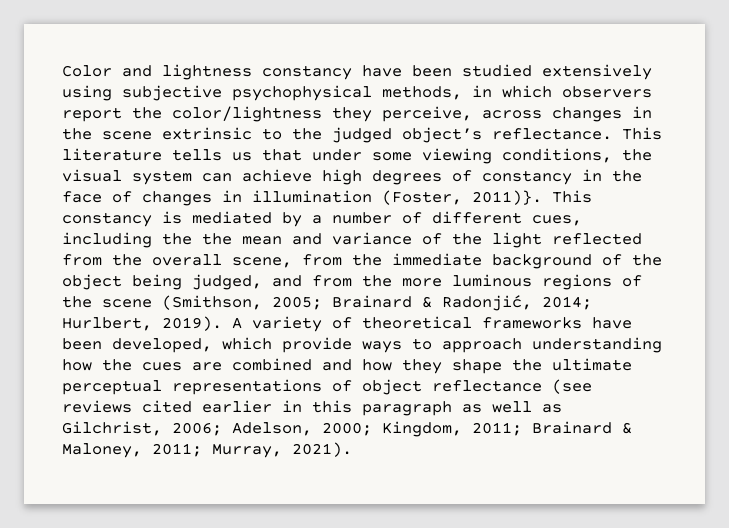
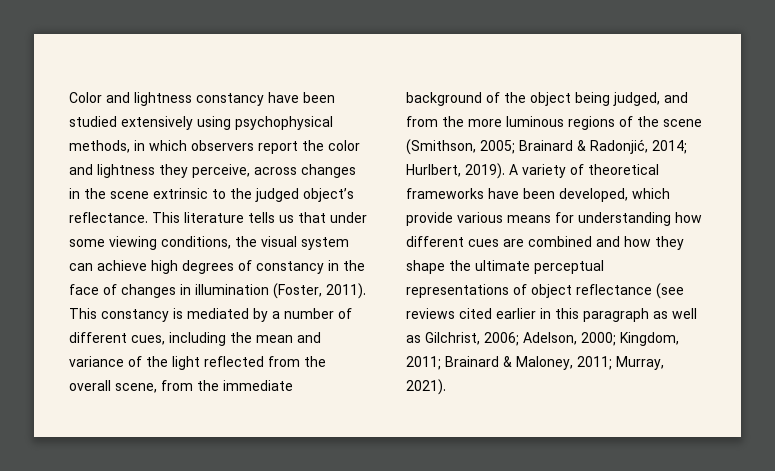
[122,85,222,101] subjective -> (231, 123) none
[172,106,322,122] color/lightness -> [328,140,360,151] [69,164,155,178] color and lightness
[472,190,542,205] 2011)}. -> [326,283,366,299] 2011).
[202,233,232,245] the -> (252, 337) none
[362,338,522,353] ways to approach -> [457,212,574,223] various means for
[102,359,132,371] the -> [406,236,464,247] different

